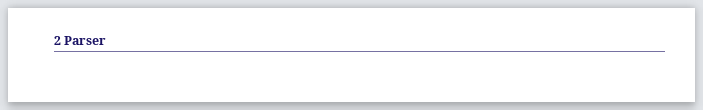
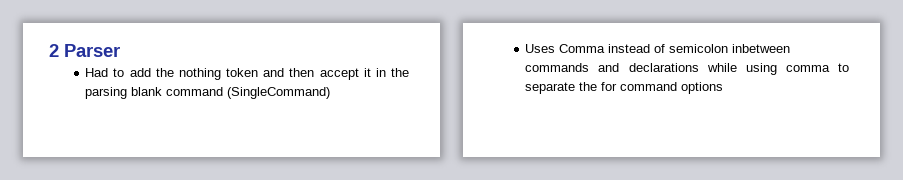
(107, 40) none -> [85,68,409,80] [85,87,331,99] [525,44,791,53] [525,63,850,75] [525,82,724,94] // Had to add the nothing token and then accept it in the parsing blank command (SingleCommand) // Uses Comma instead of semicolon inbetween commands and declarations while using comma to separate the for command options

